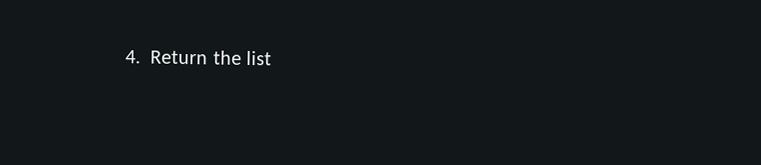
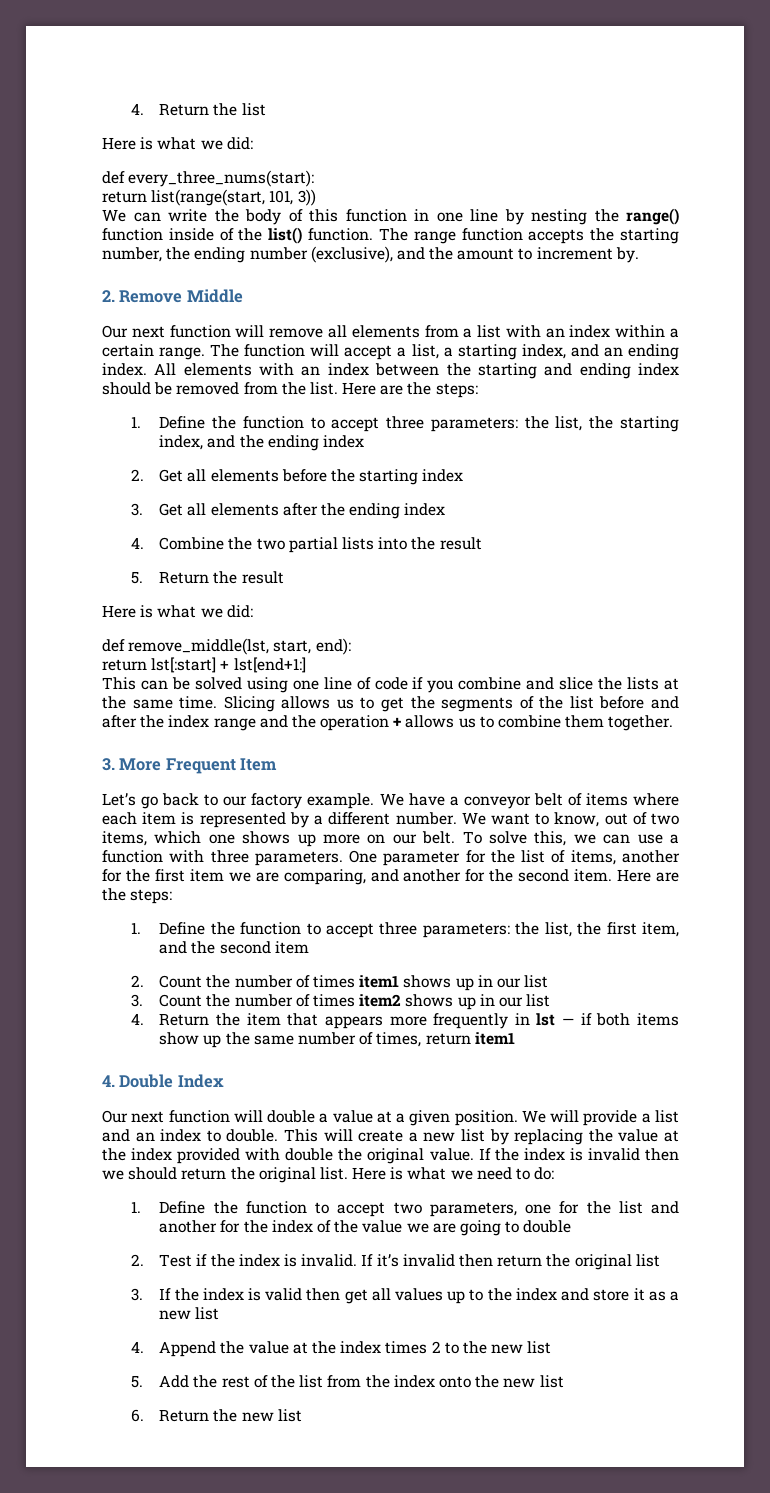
(273, 58) none -> [102,137,253,150] [102,170,315,187] [102,189,316,206] [102,208,679,225] [102,227,679,244] [102,246,639,263] [102,289,243,303] [102,325,679,338] [102,344,680,360] [102,363,679,379] [102,382,478,398] [130,416,679,432] [159,435,365,451] [130,469,464,485] [130,503,446,519] [130,537,482,553] [130,571,284,584] [102,605,253,618] [102,638,351,655] [102,657,306,673] [102,677,679,693] [102,696,679,712] [102,715,674,731] [102,758,278,774] [102,793,679,809] [102,812,679,828] [102,831,679,847] [102,850,680,866] [102,869,680,885] [102,888,173,904] [130,922,679,938] [159,941,309,954] [130,975,549,991] [130,994,551,1010] [130,1013,679,1029] [159,1032,515,1048] [102,1074,224,1088] [102,1110,679,1126] [102,1129,680,1145] [102,1148,680,1164] [102,1167,555,1183] [130,1201,679,1217] [159,1220,572,1236] [130,1254,660,1270] [130,1288,680,1304] [159,1307,220,1320] [130,1341,552,1357] [130,1375,564,1388] [130,1409,302,1422] // Here is what we did: // def every_three_nums(start): // return list(range(start, 101, 3)) // We can write the body of this function in one line by nesting the range() function inside of the list() function. The range function accepts the starting number, the ending number (exclusive), and the amount to increment by. // 2. Remove Middle // Our next function will remove all elements from a list with an index within a certain range. The function will accept a list, a starting index, and an ending index. All elements with an index between the starting and ending index should be removed from the list. Here are the steps: // 1. Define the function to accept three parameters: the list, the starting index, and the ending index // 2. Get all elements before the starting index // 3. Get all elements after the ending index // 4. Combine the two partial lists into the result // 5. Return the result // Here is what we did: // def remove_middle(lst, start, end): // return lst[:start] + lst[end+1:] // This can be solved using one line of code if you combine and slice the lists at the same time. Slicing allows us to get the segments of the list before and after the index range and the operation + allows us to combine them together. // 3. More Frequent Item // Let’s go back to our factory example. We have a conveyor belt of items where each item is represented by a different number. We want to know, out of two items, which one shows up more on our belt. To solve this, we can use a function with three parameters. One parameter for the list of items, another for the first item we are comparing, and another for the second item. Here are the steps: // 1. Define the function to accept three parameters: the list, the first item, and the second item // 2. Count the number of times item1 shows up in our list // 3. Count the number of times item2 shows up in our list // 4. Return the item that appears more frequently in lst — if both items show up the same number of times, return item1 // 4. Double Index // Our next function will double a value at a given position. We will provide a list and an index to double. This will create a new list by replacing the value at the index provided with double the original value. If the index is invalid then we should return the original list. Here is what we need to do: // 1. Define the function to accept two parameters, one for the list and another for the index of the value we are going to double // 2. Test if the index is invalid. If it’s invalid then return the original list // 3. If the index is valid then get all values up to the index and store it as a new list // 4. Append the value at the index times 2 to the new list // 5. Add the rest of the list from the index onto the new list // 6. Return the new list

